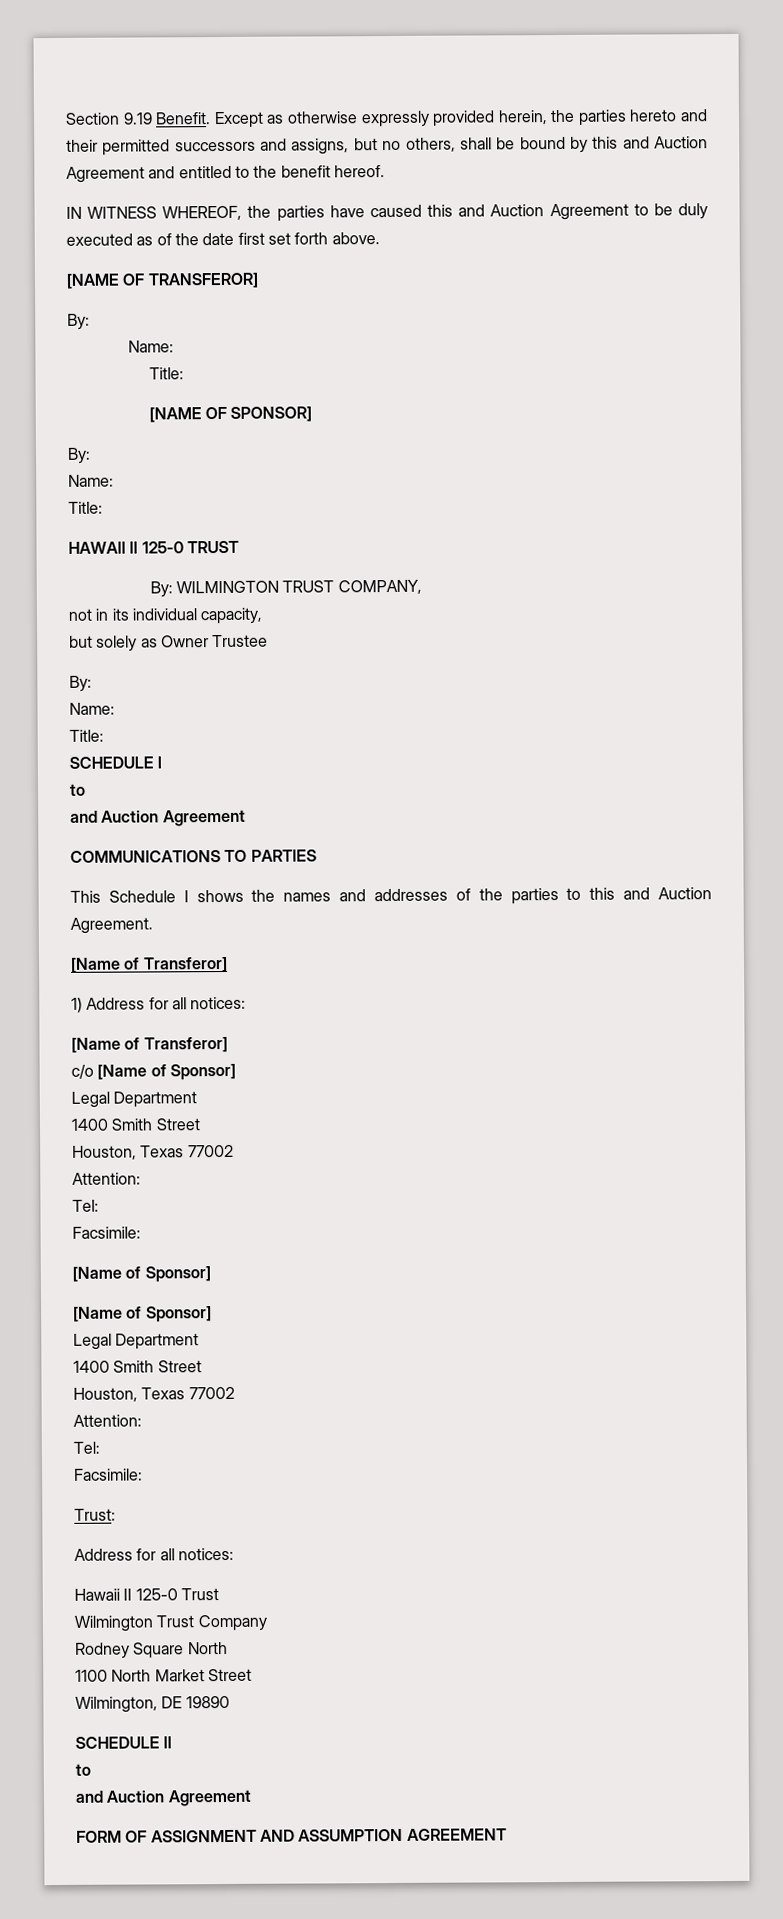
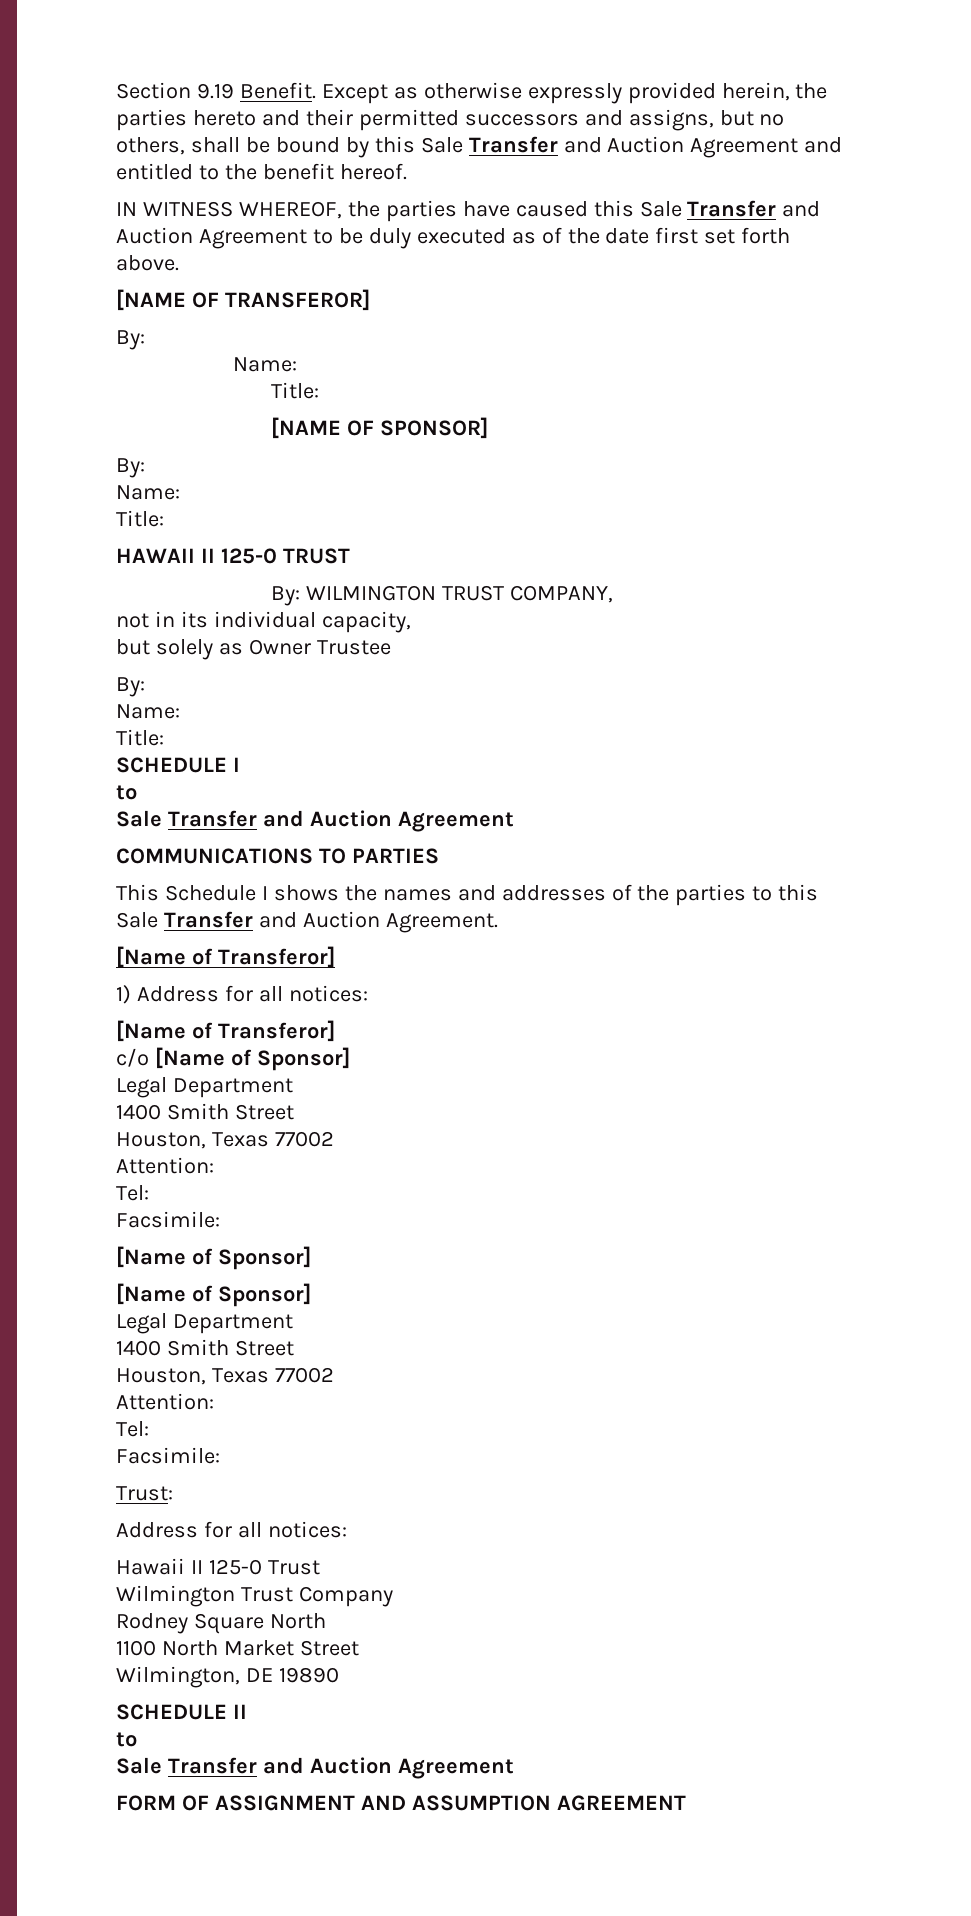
(619, 142) none -> [420,136,558,153] Sale Transfer
(454, 210) none -> [639,200,777,217] Sale Transfer
(86, 789) none -> [116,810,257,827] Sale Transfer
(616, 893) none -> [116,911,253,928] Sale Transfer
(91, 1769) none -> [116,1757,257,1774] Sale Transfer

